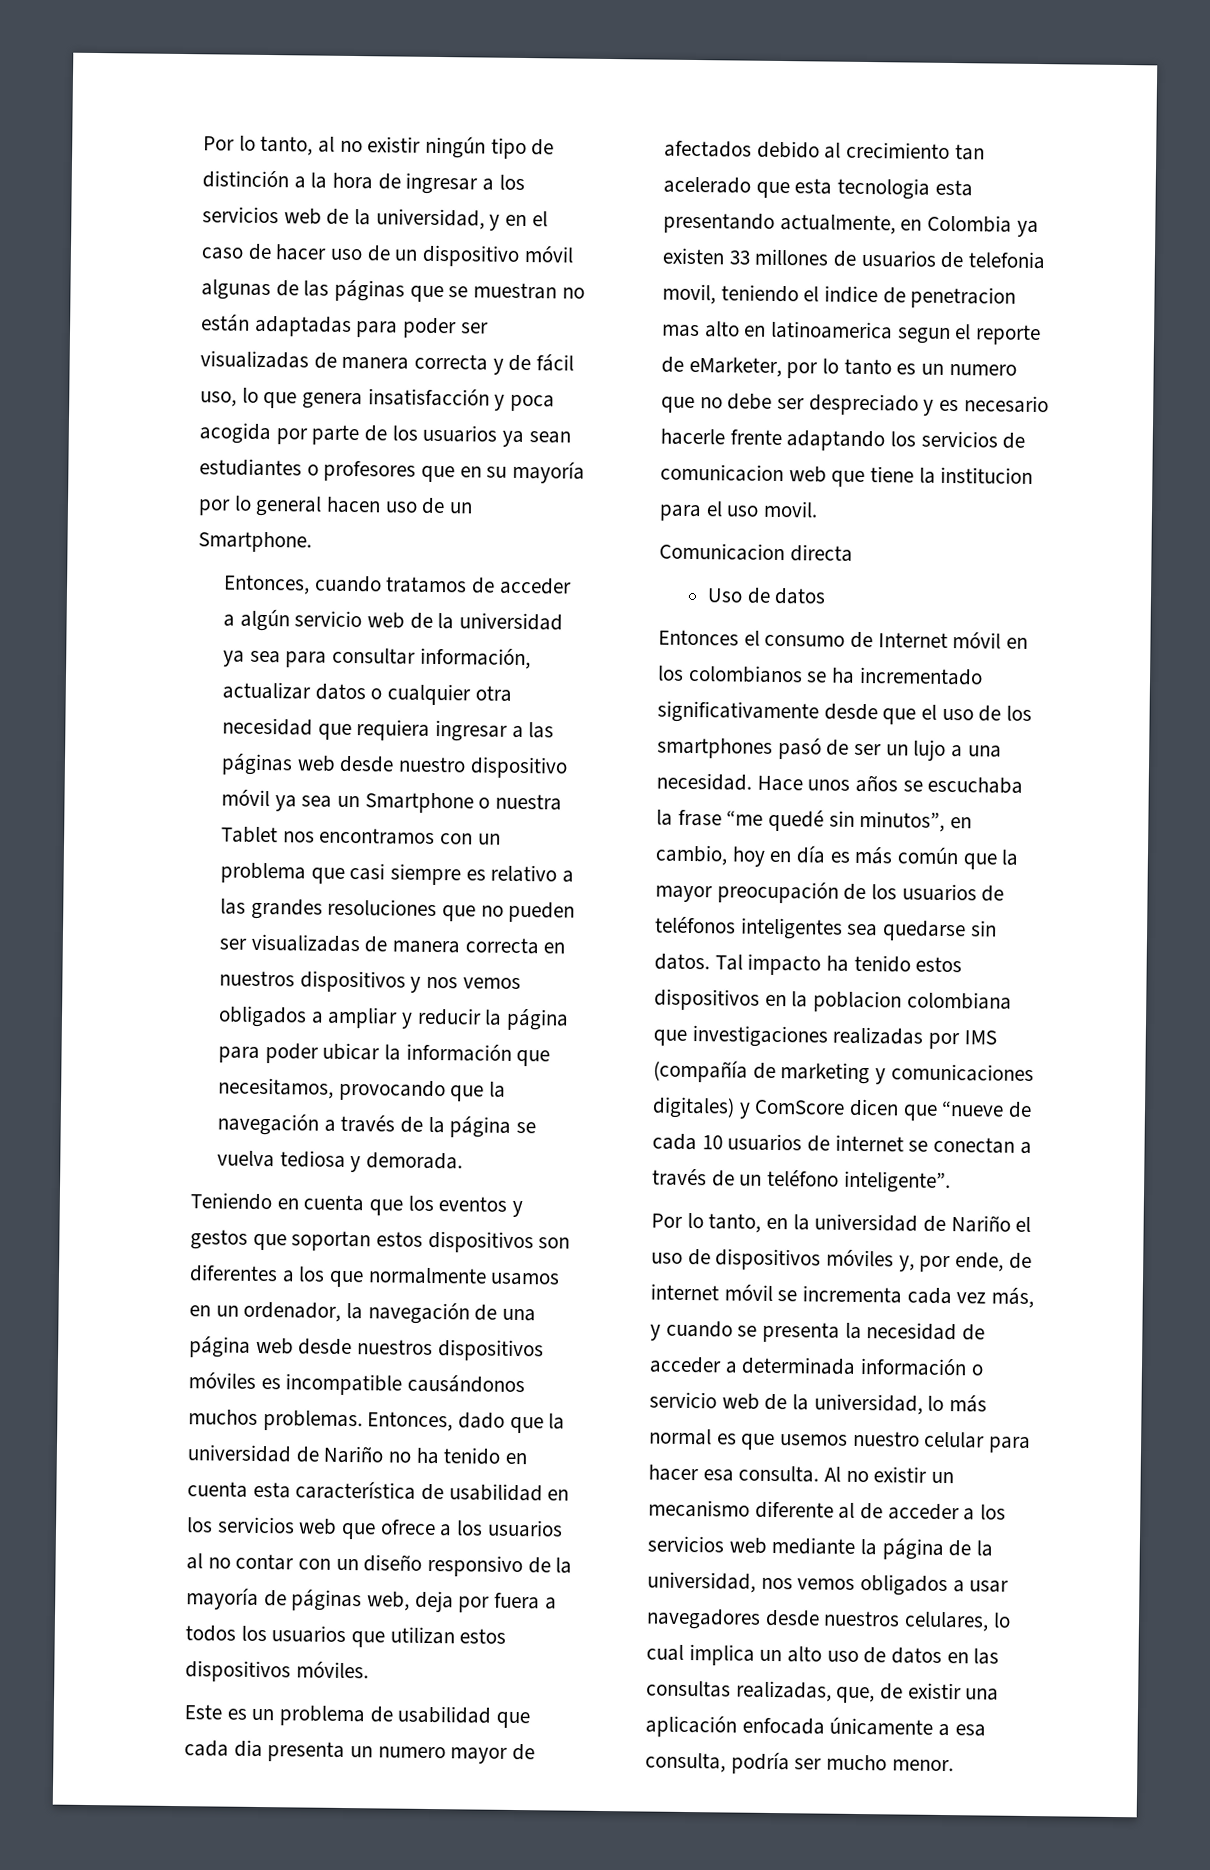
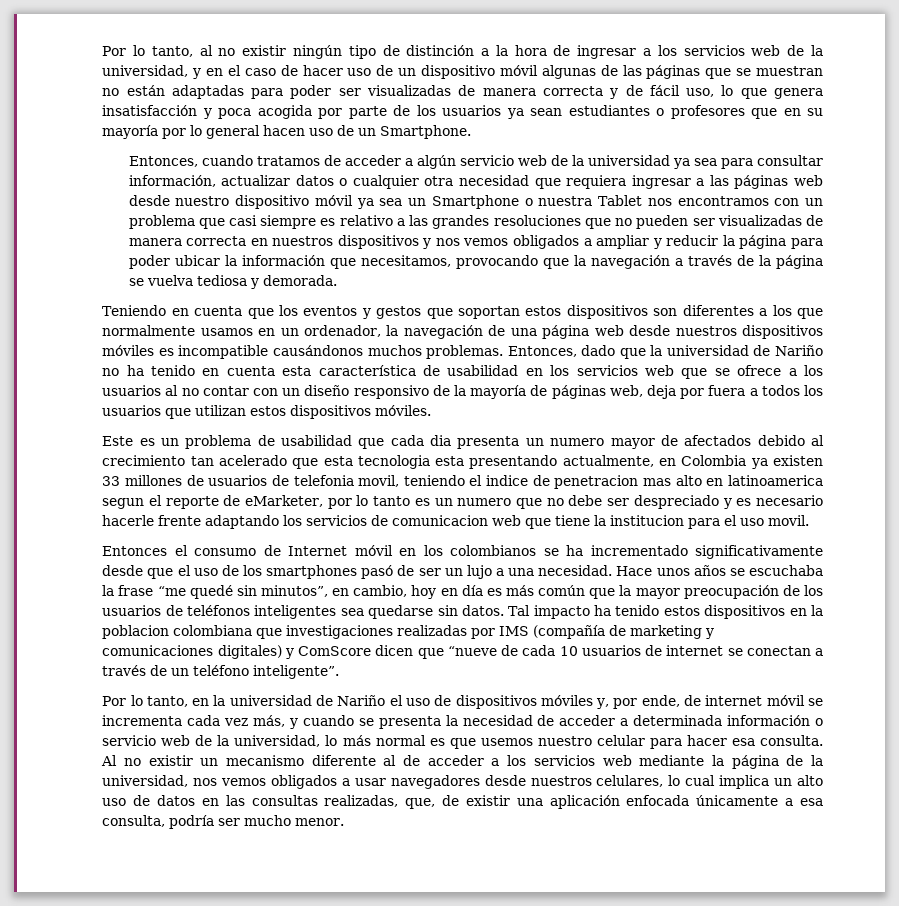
(376, 1531) none -> [714,368,730,376] se
[658,542,853,562] [706,587,827,605] // Comunicacion directa // Uso de datos -> (810, 520) none

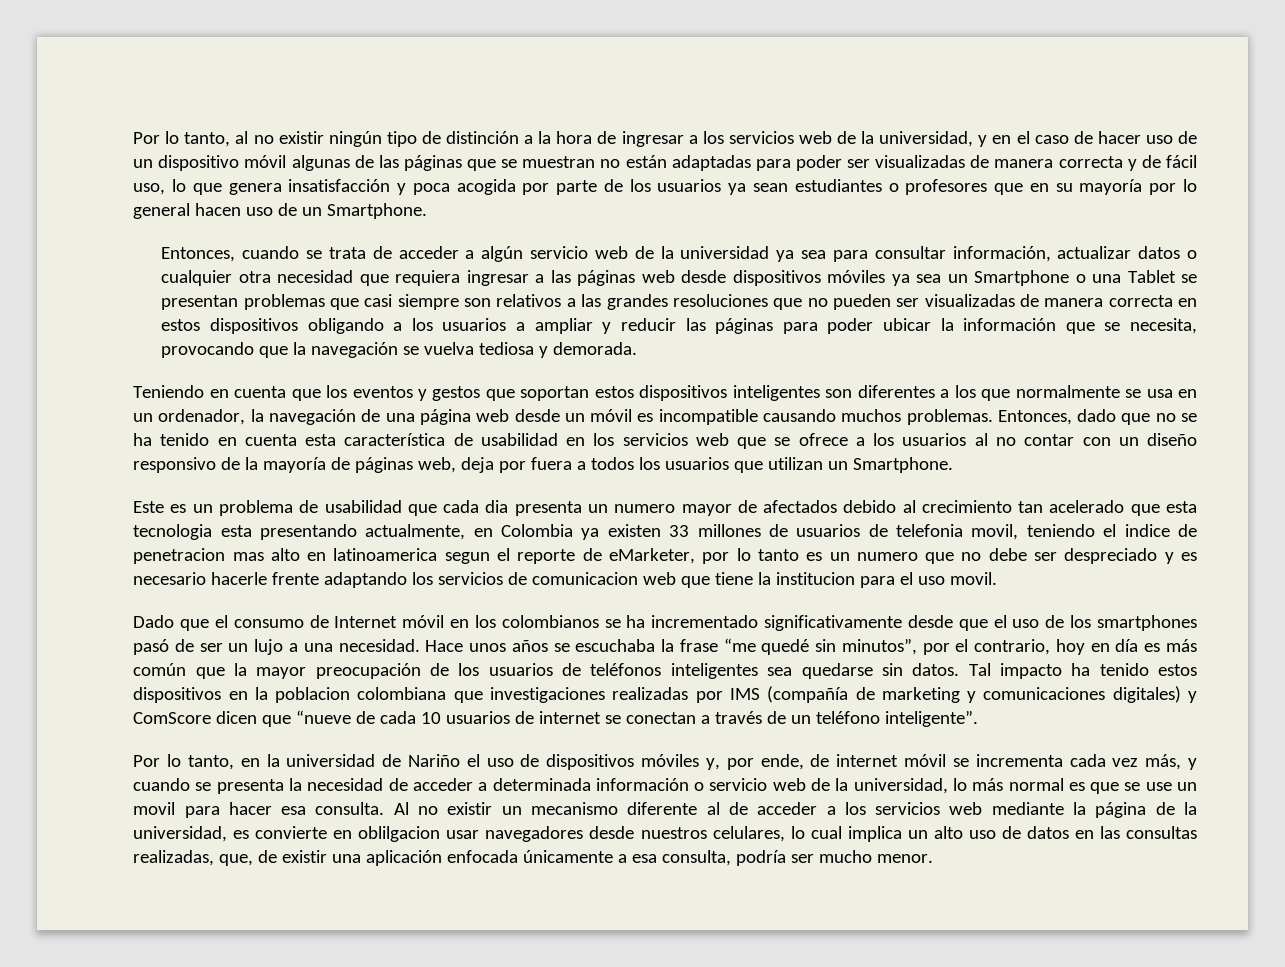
[256,156,320,166] tratamos -> [306,247,366,259] se trata
[175,195,353,209] nuestro dispositivo móvil -> [732,270,886,286] dispositivos móviles
[538,195,824,206] [128,215,195,229] nuestra Tablet nos encontramos con un problema -> [1092,270,1198,283] [161,294,325,310] una Tablet se presentan problemas
[320,215,393,226] es relativo -> [464,294,562,307] son relativos
[272,235,580,249] nuestros dispositivos y nos vemos obligados -> [161,318,507,334] estos dispositivos obligando a los usuarios
[722,235,787,249] la página -> [685,318,774,334] las páginas
[360,255,451,267] necesitamos, -> [1104,318,1197,334] se necesita,
[674,255,823,269] a través de la página -> (399, 350) none
(648, 312) none -> [732,385,820,401] inteligentes
[200,328,253,336] usamos -> [1125,389,1173,398] se usa
[675,325,824,339] [102,345,155,356] nuestros dispositivos móviles -> [564,409,633,422] un móvil
[272,345,363,356] causándonos -> [762,409,836,422] causando
[650,345,824,356] [102,368,120,376] la universidad de Nariño no -> [1155,413,1197,422] no se
[250,405,432,419] estos dispositivos móviles. -> [828,457,954,473] un Smartphone.
[102,546,168,556] Entonces -> [133,615,210,631] Dado que
[332,585,408,597] en cambio, -> [922,639,1051,655] por el contrario,
[480,735,645,746] usemos nuestro celular -> [1124,782,1198,791] [133,802,176,815] se use un movil
[193,775,350,789] nos vemos obligados a -> [233,826,441,842] es convierte en oblilgacion

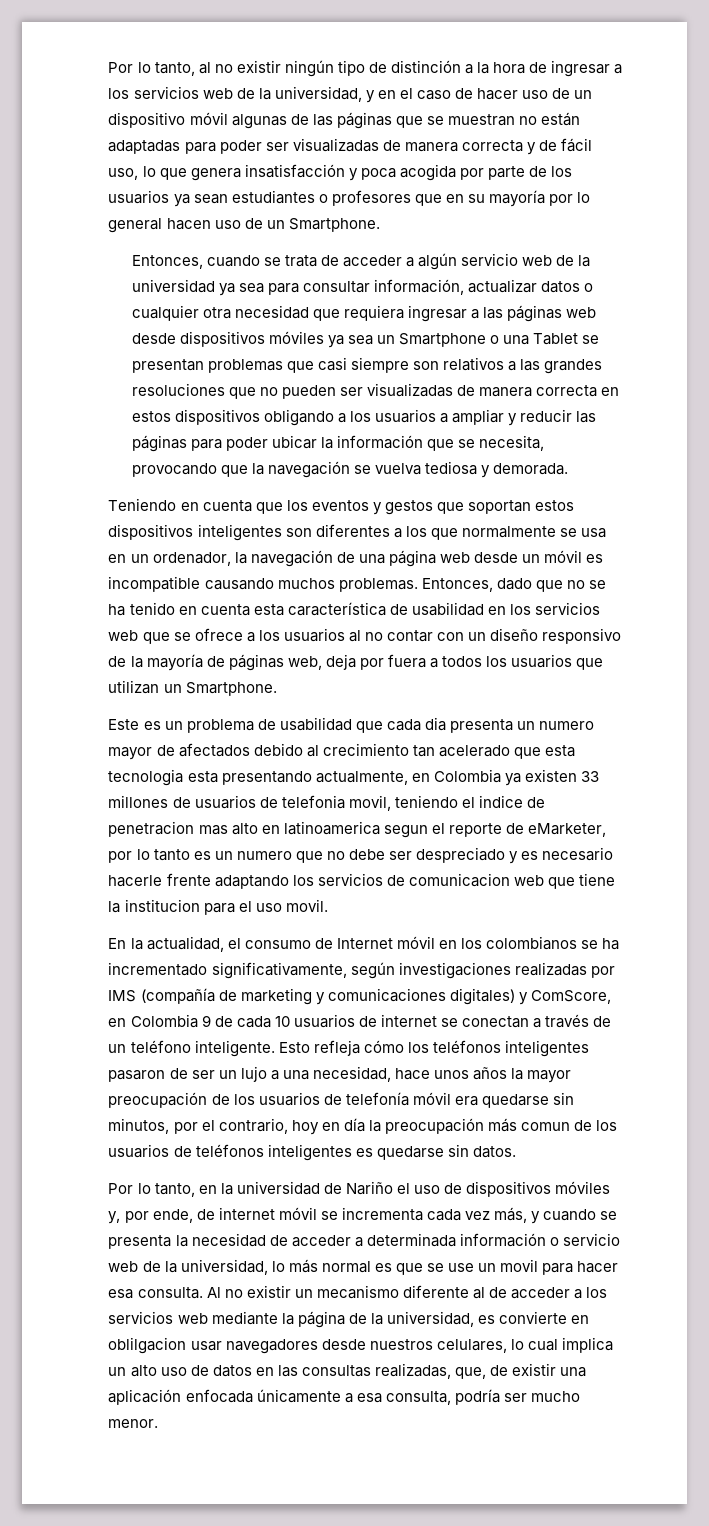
[133,615,210,631] Dado que -> [108,936,224,952] En la actualidad,
[764,615,1198,631] [133,638,1198,655] [133,663,1197,679] [133,687,483,703] significativamente desde que el uso de los smartphones pasó de ser un lujo a una necesidad. Hace unos años se escuchaba la frase “me quedé sin minutos”, por el contrario, hoy en día es más común que la mayor preocupación de los usuarios de teléfonos inteligentes sea quedarse sin datos. Tal impacto ha tenido estos dispositivos en la poblacion colombiana que -> [211,962,395,979] significativamente, según
[133,710,352,727] ComScore dicen que “nueve -> [530,990,611,1004] [108,1014,211,1028] ComScore, en Colombia 9
[885,710,979,727] inteligente”. -> [194,1040,589,1057] [108,1066,572,1083] [108,1092,574,1108] [108,1118,618,1135] [108,1144,516,1161] inteligente. Esto refleja cómo los teléfonos inteligentes pasaron de ser un lujo a una necesidad, hace unos años la mayor preocupación de los usuarios de telefonía móvil era quedarse sin minutos, por el contrario, hoy en día la preocupación más comun de los usuarios de teléfonos inteligentes es quedarse sin datos.

